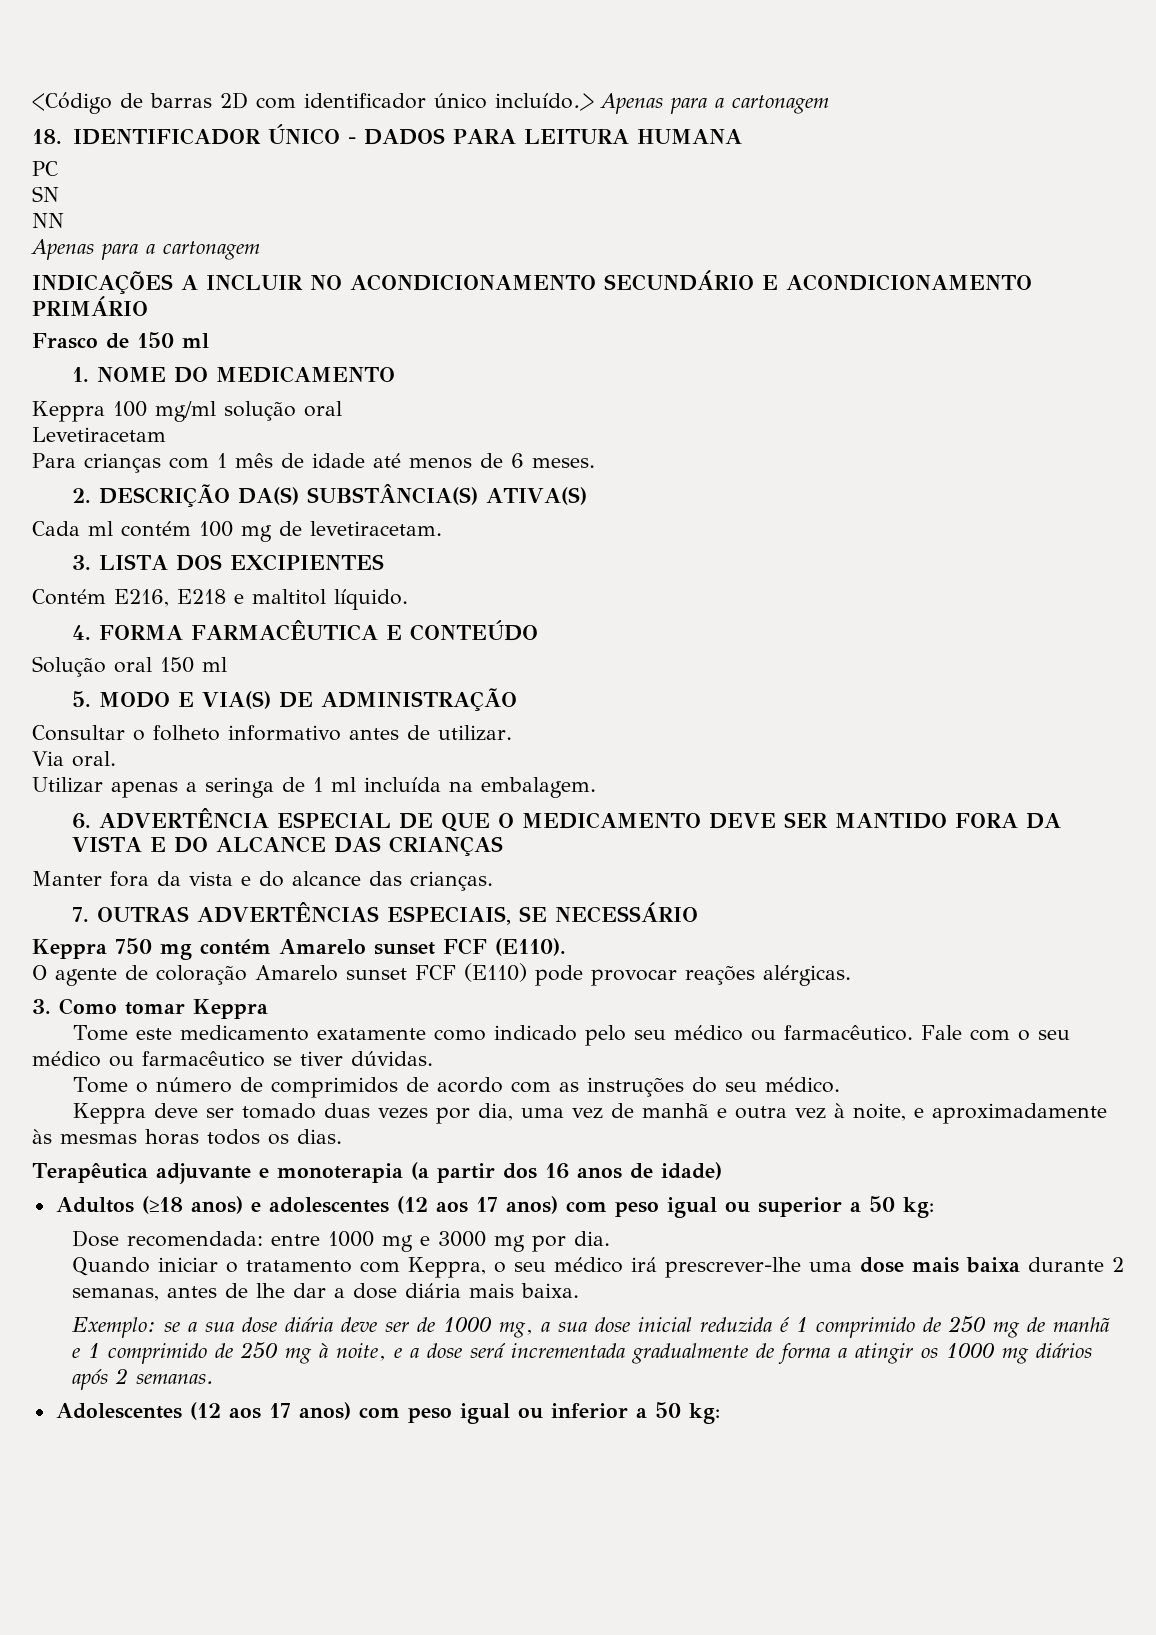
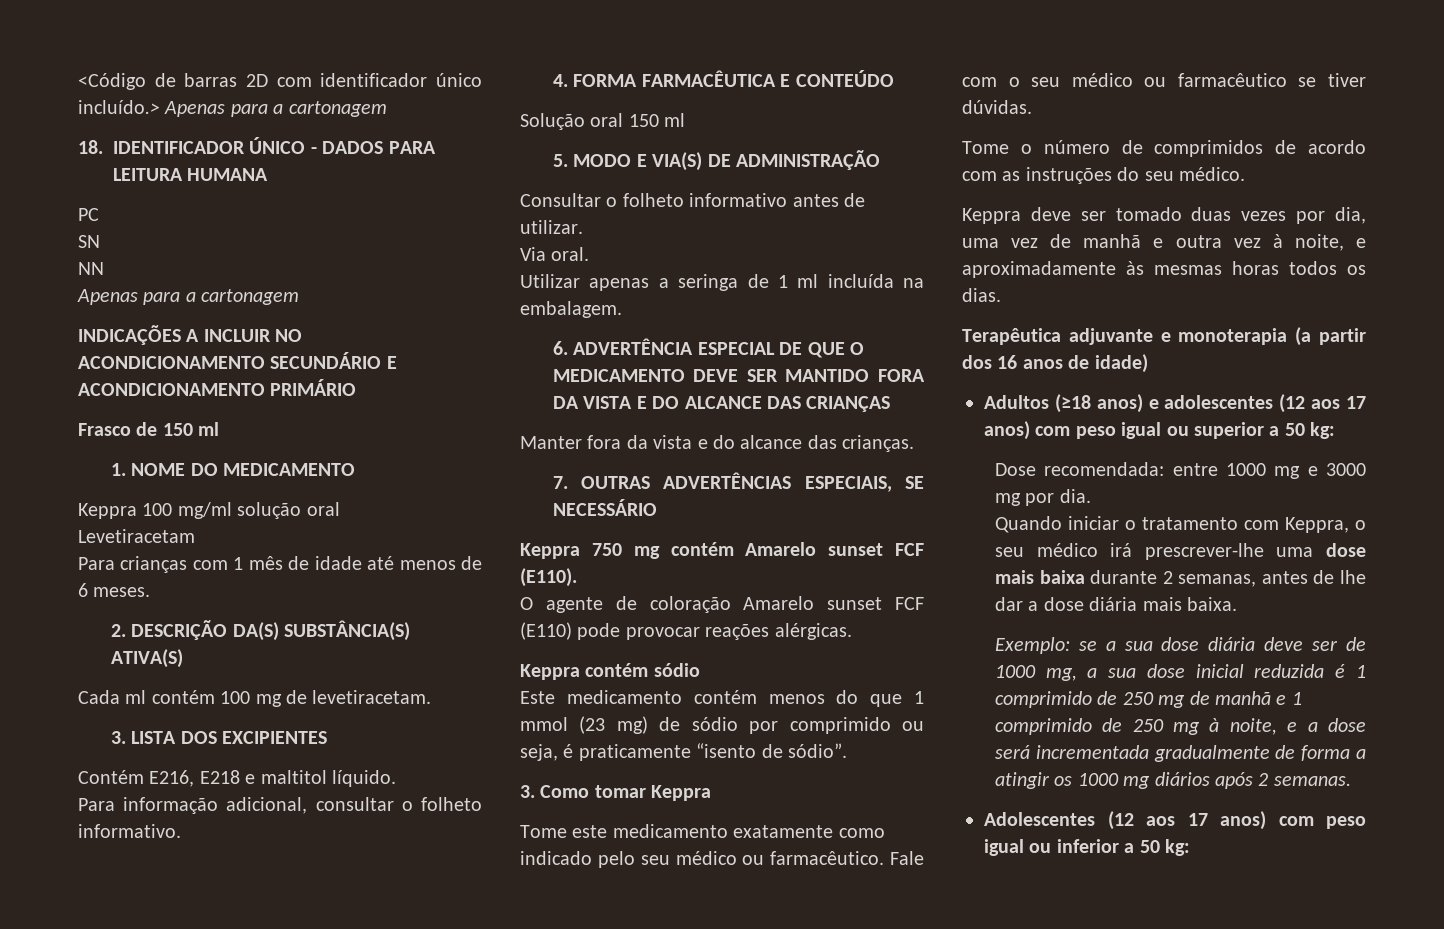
(408, 599) none -> [78,797,482,814] [78,824,181,838] // Para informação adicional, consultar o folheto informativo.
(851, 975) none -> [520,663,700,680] [520,690,924,707] [520,716,924,734] [520,743,847,761] // Keppra contém sódio // Este medicamento contém menos do que 1 mmol (23 mg) de sódio por comprimido ou seja, é praticamente “isento de sódio”.

